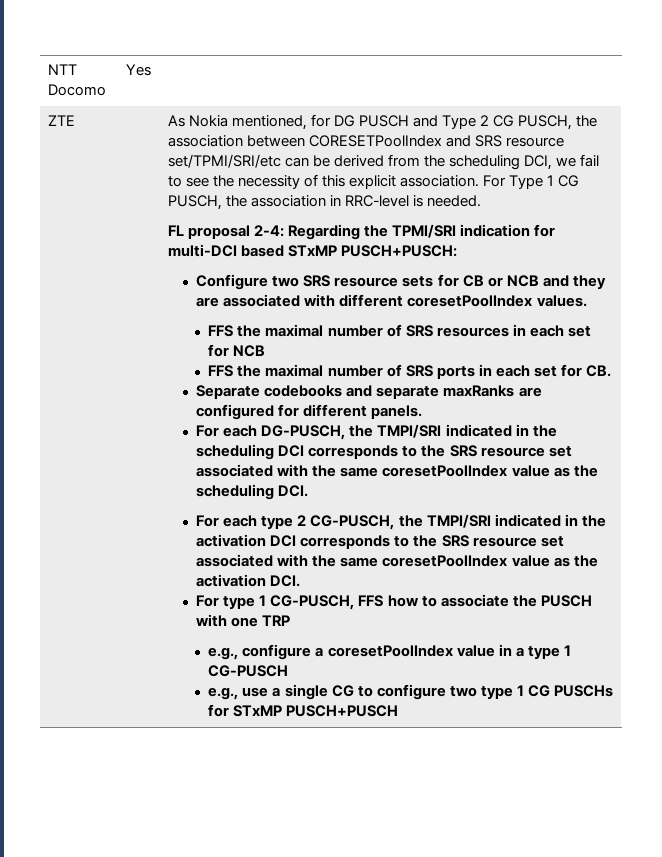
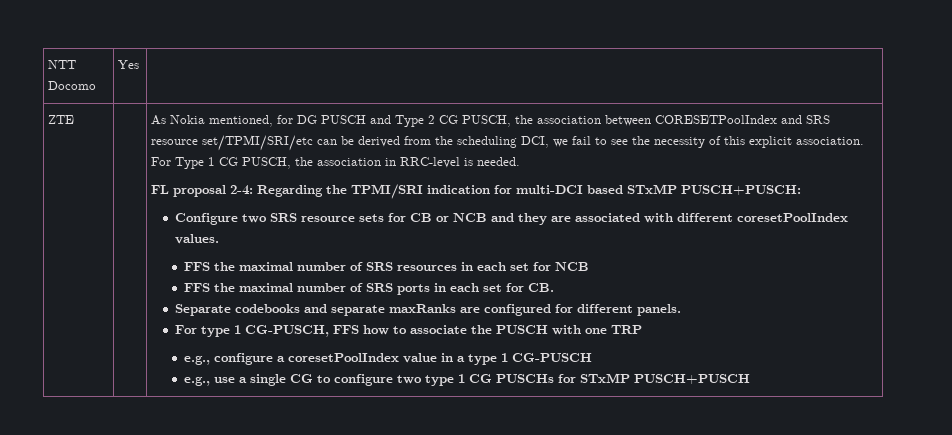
[196,424,557,440] [196,444,572,460] [196,464,598,477] [196,484,309,500] [196,514,606,530] [196,534,564,549] [196,554,598,567] [196,574,301,587] // For each DG-PUSCH, the TMPI/SRI indicated in the scheduling DCI corresponds to the SRS resource set associated with the same coresetPoolIndex value as the scheduling DCI. // For each type 2 CG-PUSCH, the TMPI/SRI indicated in the activation DCI corresponds to the SRS resource set associated with the same coresetPoolIndex value as the activation DCI. -> (681, 310) none

